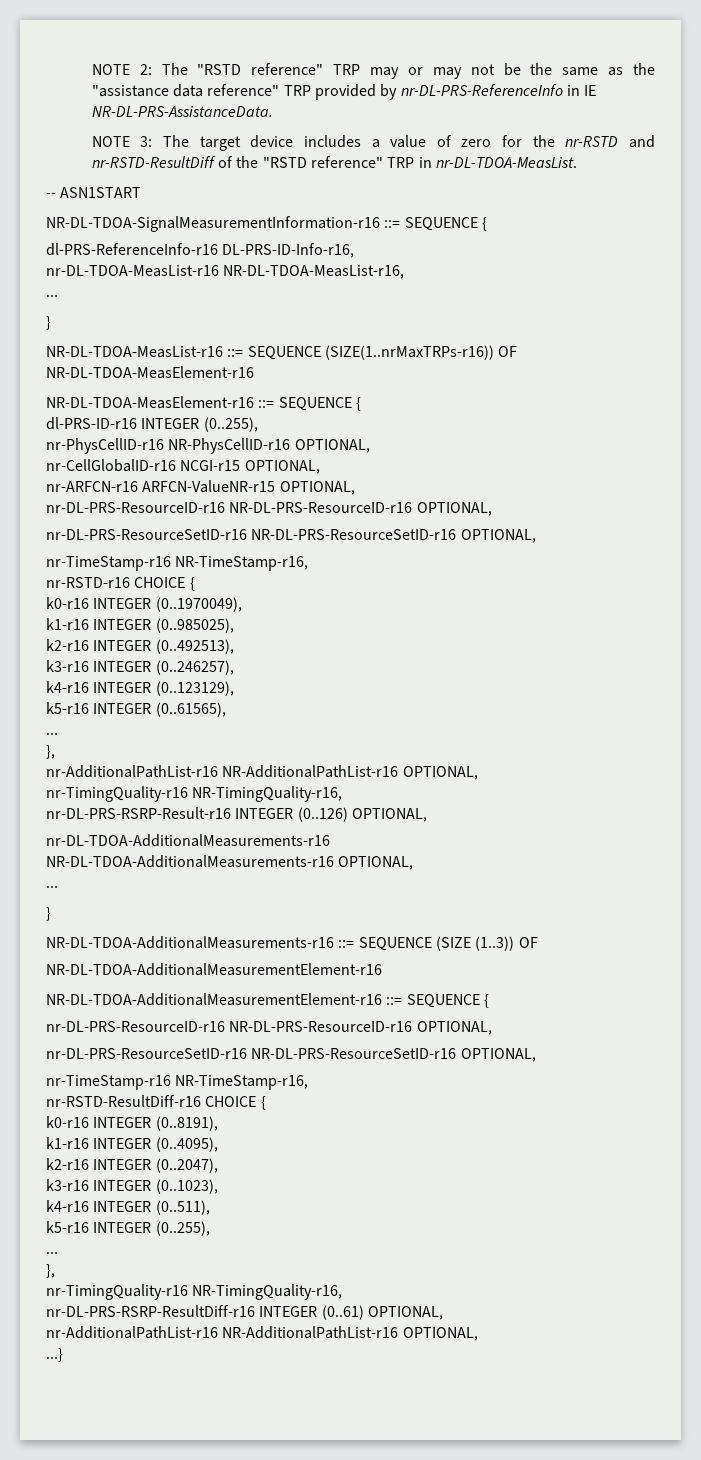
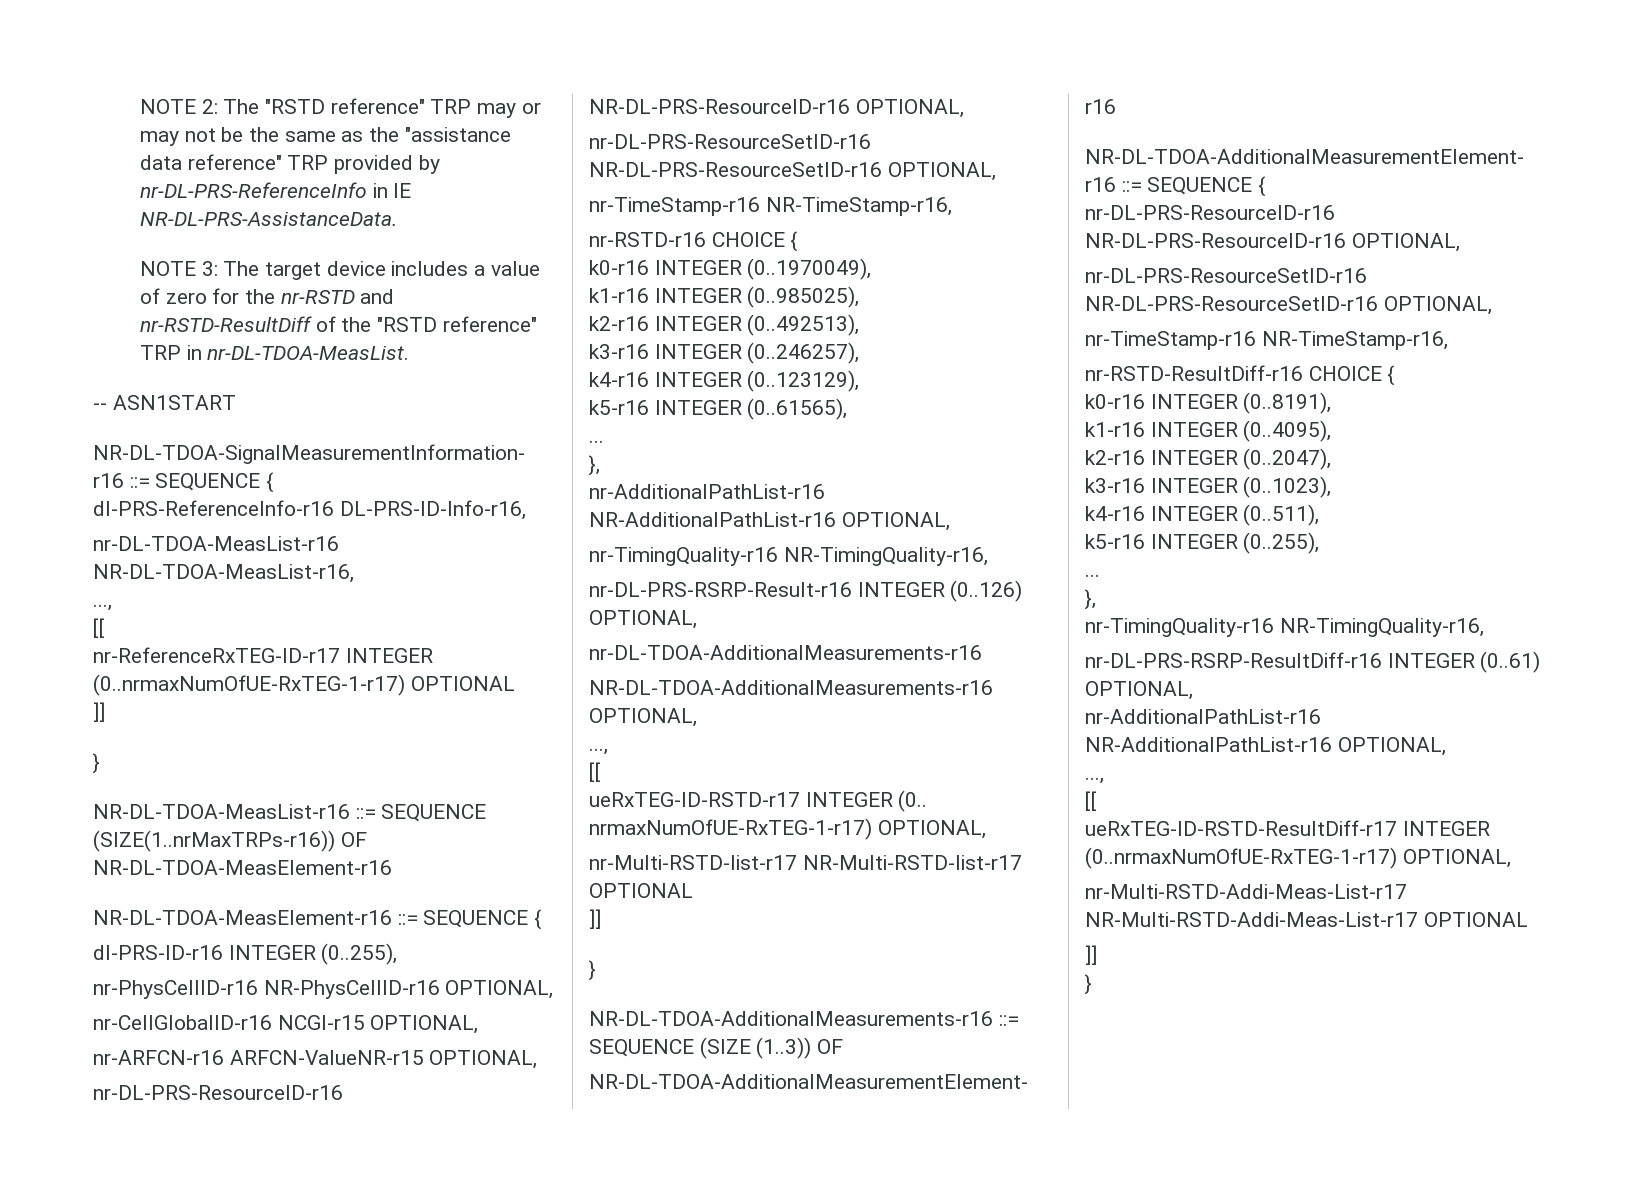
[46,294,58,297] ... -> [93,604,112,611] [93,618,105,638] [93,647,433,663] [93,674,515,696] [93,702,105,722] ..., // [[ // nr-ReferenceRxTEG-ID-r17 INTEGER (0..nrmaxNumOfUE-RxTEG-1-r17) OPTIONAL // ]]
[46,885,58,888] ... -> [589,748,608,755] [589,762,601,782] [589,790,928,812] [589,818,986,840] [589,855,1022,870] [589,883,693,898] [589,909,601,929] ..., // [[ // ueRxTEG-ID-RSTD-r17 INTEGER (0.. nrmaxNumOfUE-RxTEG-1-r17) OPTIONAL, // nr-Multi-RSTD-list-r17 NR-Multi-RSTD-list-r17 OPTIONAL // ]]
[46,1348,63,1362] ...} -> [1085,777,1104,784] [1085,791,1097,811] [1085,820,1490,836] [1085,847,1511,869] [1085,884,1407,899] [1085,912,1528,927] [1085,945,1097,965] [1084,974,1092,995] ..., // [[ // ueRxTEG-ID-RSTD-ResultDiff-r17 INTEGER (0..nrmaxNumOfUE-RxTEG-1-r17) OPTIONAL, // nr-Multi-RSTD-Addi-Meas-List-r17 NR-Multi-RSTD-Addi-Meas-List-r17 OPTIONAL // ]] // }

